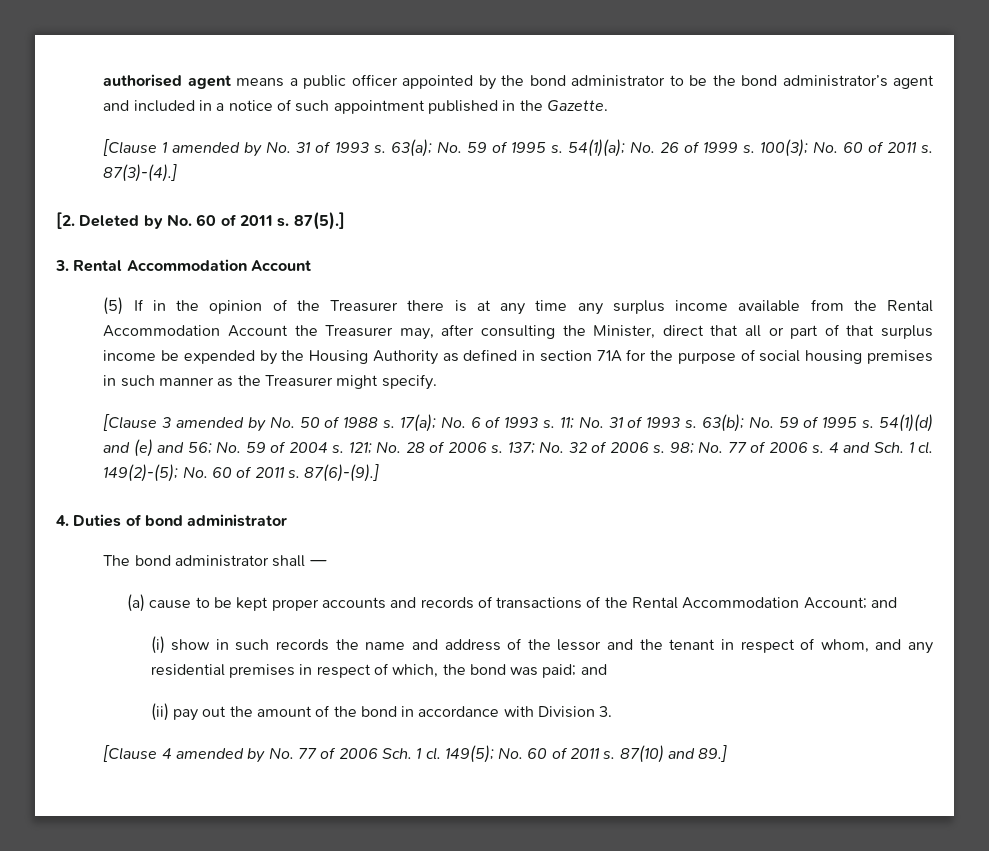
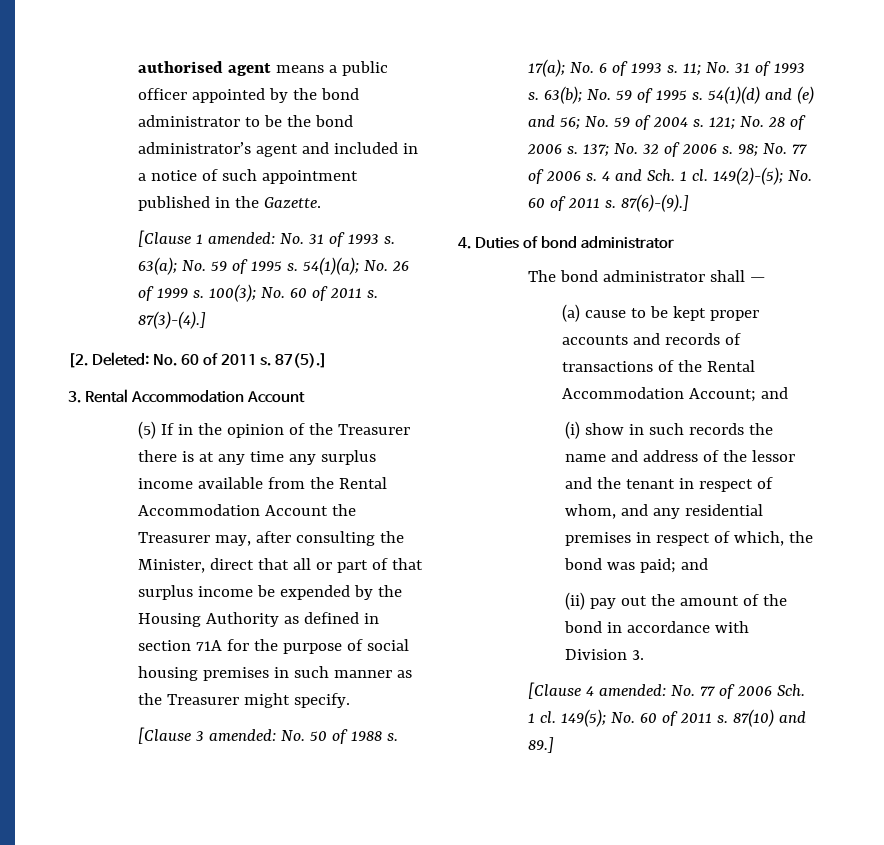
[172,142,263,157] amended by -> [207,232,275,244] amended:
[79,215,163,229] Deleted by -> [91,352,149,366] Deleted:
[175,417,266,432] amended by -> [208,729,276,741] amended:
[175,748,266,763] amended by -> [598,684,666,696] amended:

